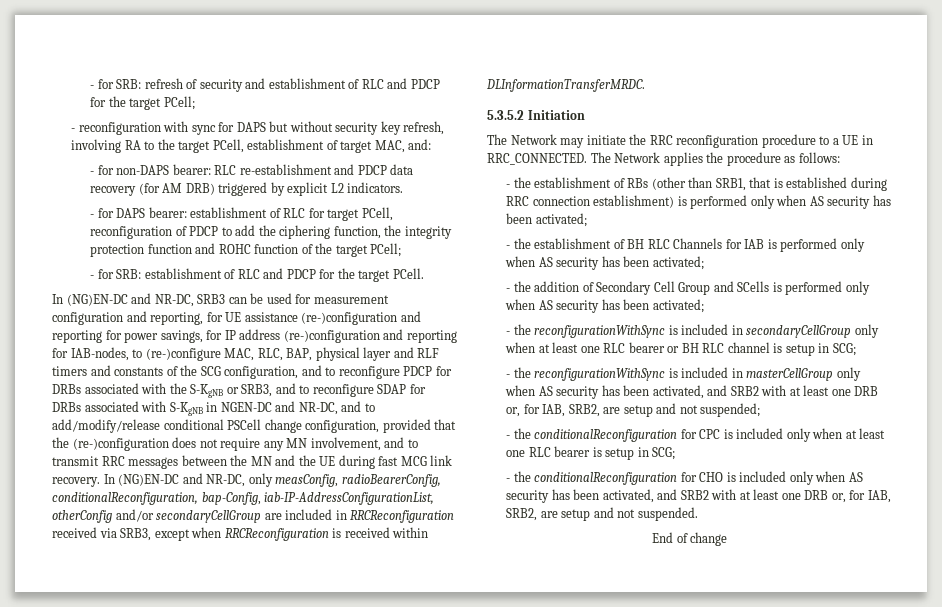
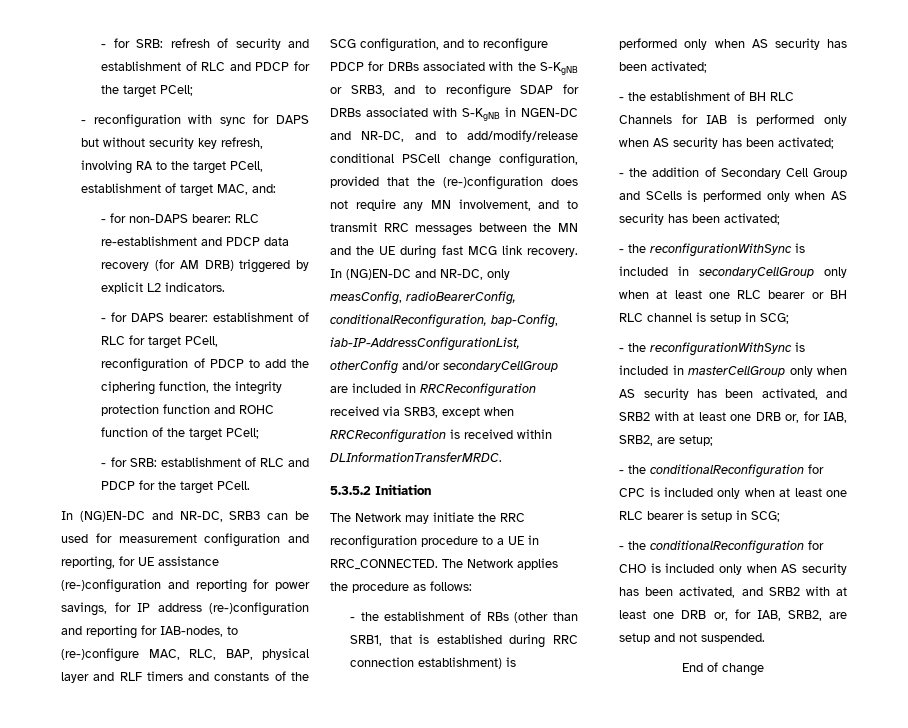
[623,403,761,417] setup and not suspended; -> [679,435,714,446] setup;

